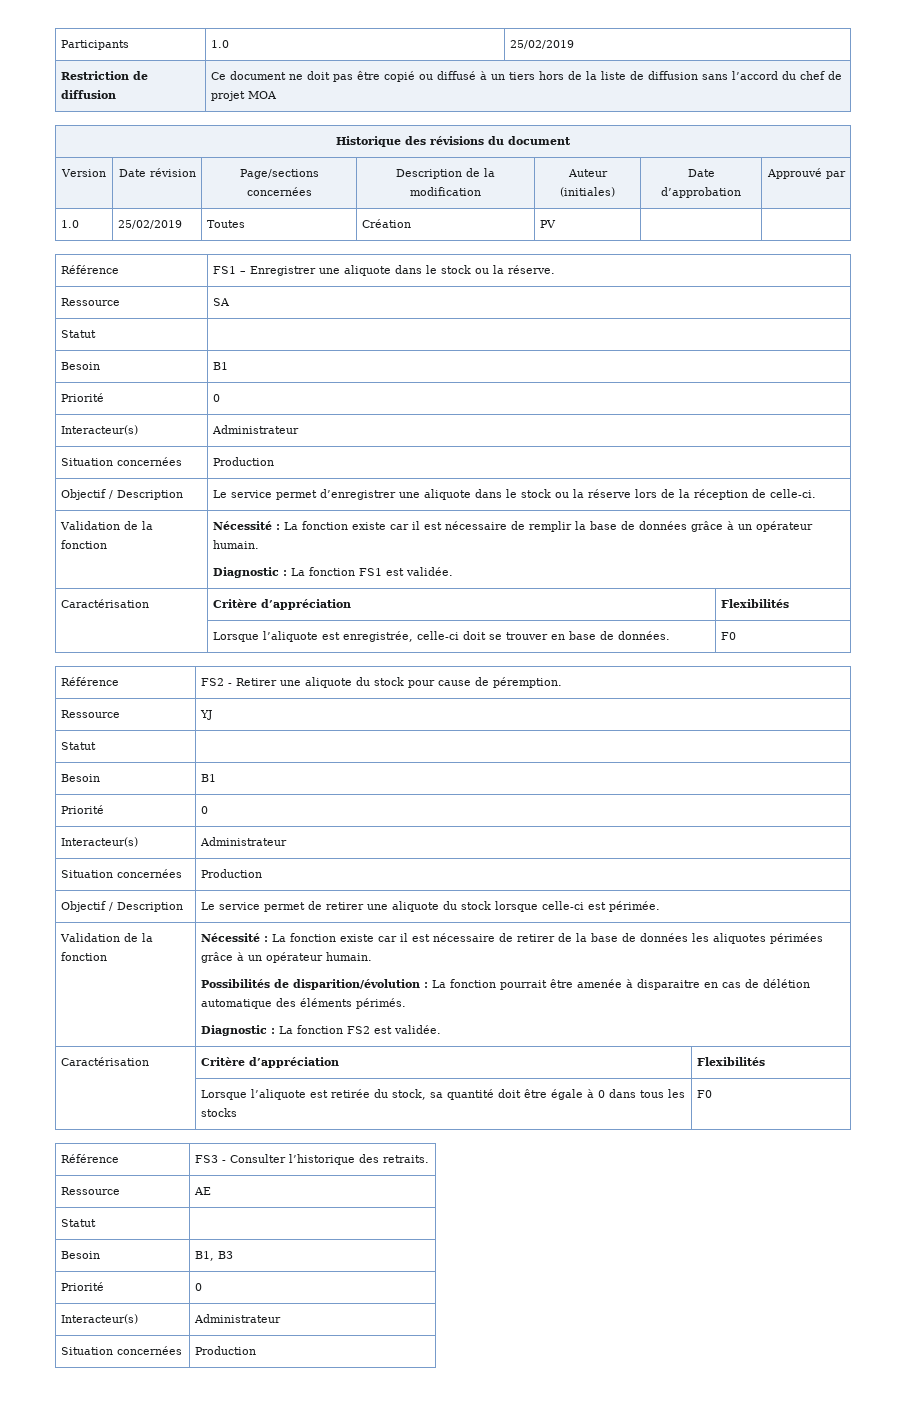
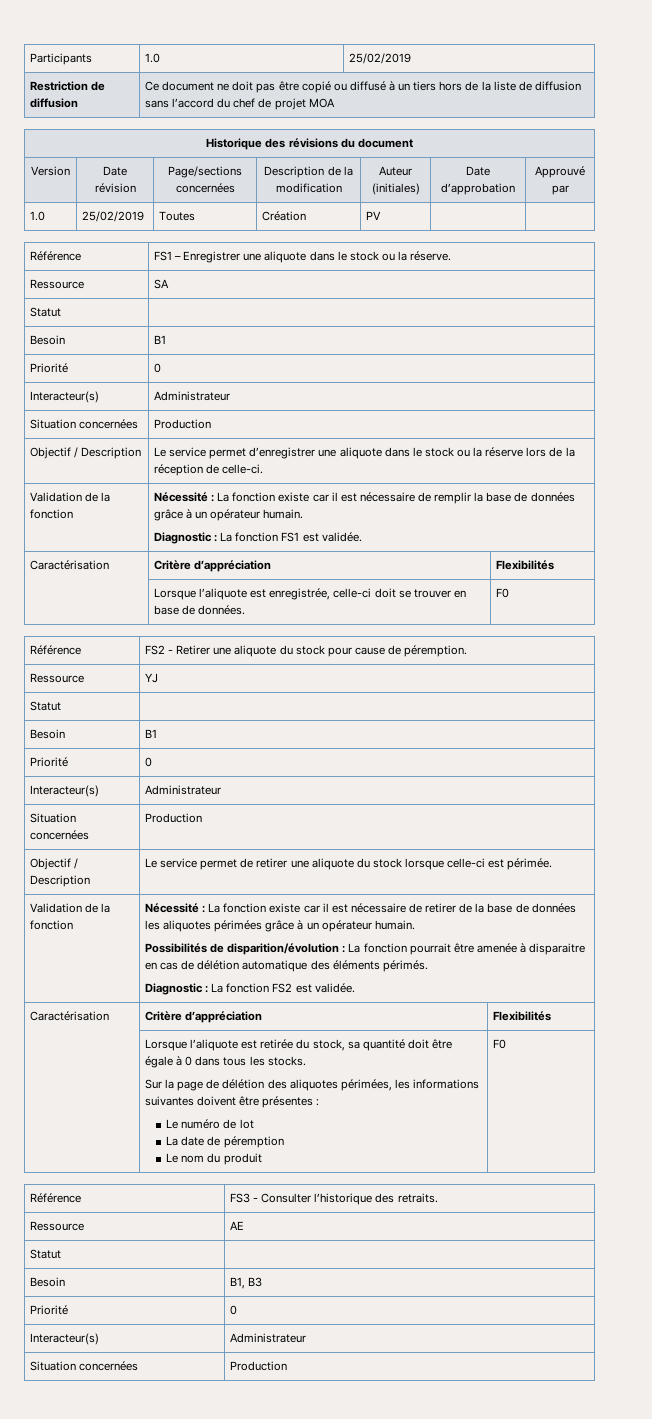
[201,1108,238,1117] stocks -> [267,1056,306,1066] [145,1079,479,1091] [145,1096,320,1108] [166,1119,254,1129] [166,1136,284,1148] [166,1153,262,1165] stocks. // Sur la page de délétion des aliquotes périmées, les informations suivantes doivent être présentes : // Le numéro de lot // La date de péremption // Le nom du produit

